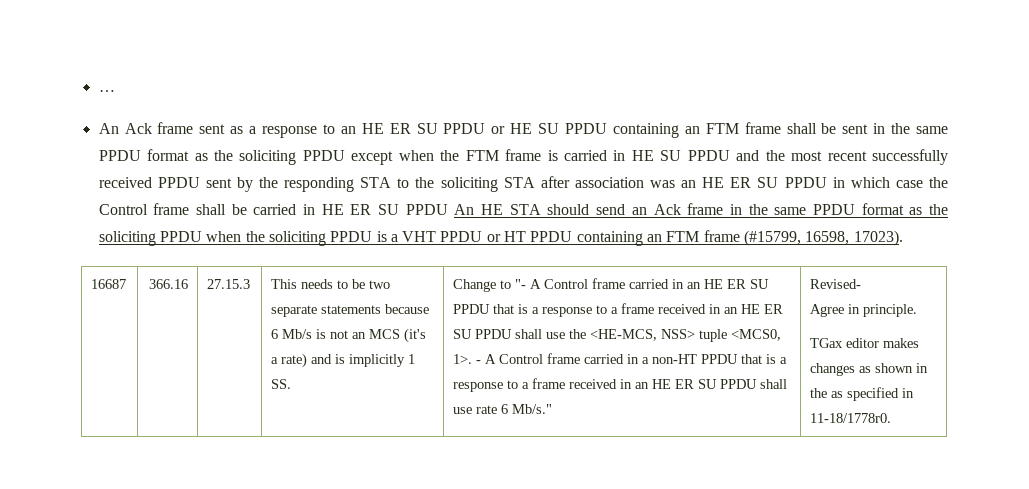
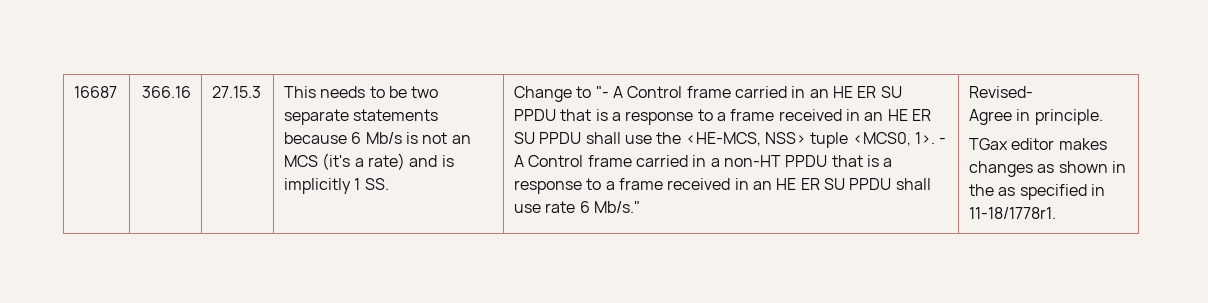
[98,90,115,92] [98,122,948,138] [98,149,948,165] [98,176,949,192] [98,203,948,215] [98,230,903,246] … // An Ack frame sent as a response to an HE ER SU PPDU or HE SU PPDU containing an FTM frame shall be sent in the same PPDU format as the soliciting PPDU except when the FTM frame is carried in HE SU PPDU and the most recent successfully received PPDU sent by the responding STA to the soliciting STA after association was an HE ER SU PPDU in which case the Control frame shall be carried in HE ER SU PPDU An HE STA should send an Ack frame in the same PPDU format as the soliciting PPDU when the soliciting PPDU is a VHT PPDU or HT PPDU containing an FTM frame (#15799, 16598, 17023). // -> (74, 92) none
[810,413,892,423] 11-18/1778r0. -> [969,207,1057,219] 11-18/1778r1.

